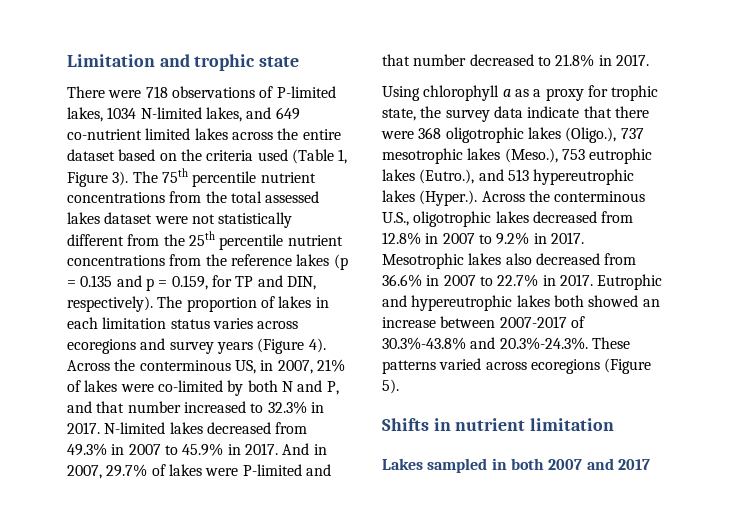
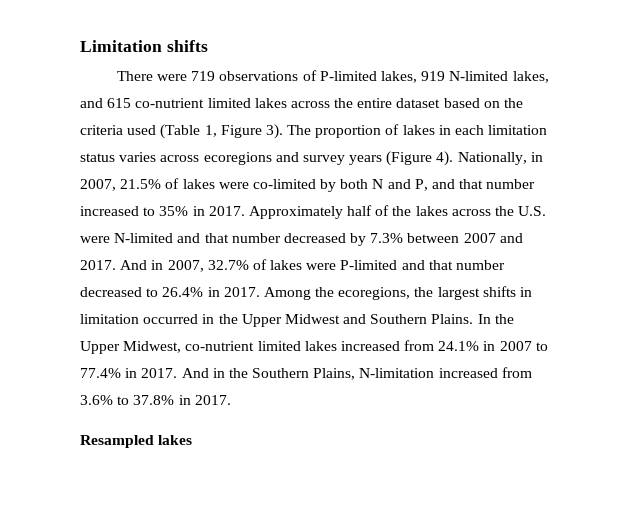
[159,54,300,71] and trophic state -> [166,40,208,52] shifts
[145,86,168,98] 718 -> [191,71,216,81] 719
[107,107,137,119] 1034 -> [421,71,446,81] 919
[275,107,300,120] 649 -> [107,98,132,108] 615
[161,168,316,187] [67,191,320,203] [67,212,293,228] [67,231,343,250] [67,254,348,270] [67,275,316,291] [67,296,183,312] 75th percentile nutrient concentrations from the total assessed lakes dataset were not statistically different from the 25th percentile nutrient concentrations from the reference lakes (p = 0.135 and p = 0.159, for TP and DIN, respectively). The -> (312, 130) none
[67,359,345,374] Across the conterminous US, in 2007, 21% -> [457,152,543,165] [80,179,162,191] Nationally, in 2007, 21.5%
[267,401,324,414] [67,422,308,434] [67,443,241,456] 32.3% in 2017. N-limited lakes decreased from 49.3% in 2007 to 45.9% in -> [159,205,547,219] [80,233,523,246] 35% in 2017. Approximately half of the lakes across the U.S. were N-limited and that number decreased by 7.3% between 2007 and
[106,464,148,477] 29.7% -> [207,260,249,270] 32.7%
[555,54,649,67] [382,85,659,101] [382,106,649,122] [381,127,644,143] [382,148,653,164] [382,169,635,185] [382,190,646,206] [382,211,634,227] [382,232,584,245] [382,253,637,269] [382,274,663,290] [382,295,660,311] [382,316,585,328] [382,337,630,350] [382,358,652,374] [382,379,399,394] [382,418,615,431] [382,458,650,473] 21.8% in 2017. // Using chlorophyll a as a proxy for trophic state, the survey data indicate that there were 368 oligotrophic lakes (Oligo.), 737 mesotrophic lakes (Meso.), 753 eutrophic lakes (Eutro.), and 513 hypereutrophic lakes (Hyper.). Across the conterminous U.S., oligotrophic lakes decreased from 12.8% in 2007 to 9.2% in 2017. Mesotrophic lakes also decreased from 36.6% in 2007 to 22.7% in 2017. Eutrophic and hypereutrophic lakes both showed an increase between 2007-2017 of 30.3%-43.8% and 20.3%-24.3%. These patterns varied across ecoregions (Figure 5). // Shifts in nutrient limitation // Lakes sampled in both 2007 and 2017 -> [162,286,533,300] [80,314,514,327] [80,340,548,354] [80,367,532,380] [80,395,231,405] [80,435,193,448] 26.4% in 2017. Among the ecoregions, the largest shifts in limitation occurred in the Upper Midwest and Southern Plains. In the Upper Midwest, co-nutrient limited lakes increased from 24.1% in 2007 to 77.4% in 2017. And in the Southern Plains, N-limitation increased from 3.6% to 37.8% in 2017. // Resampled lakes

